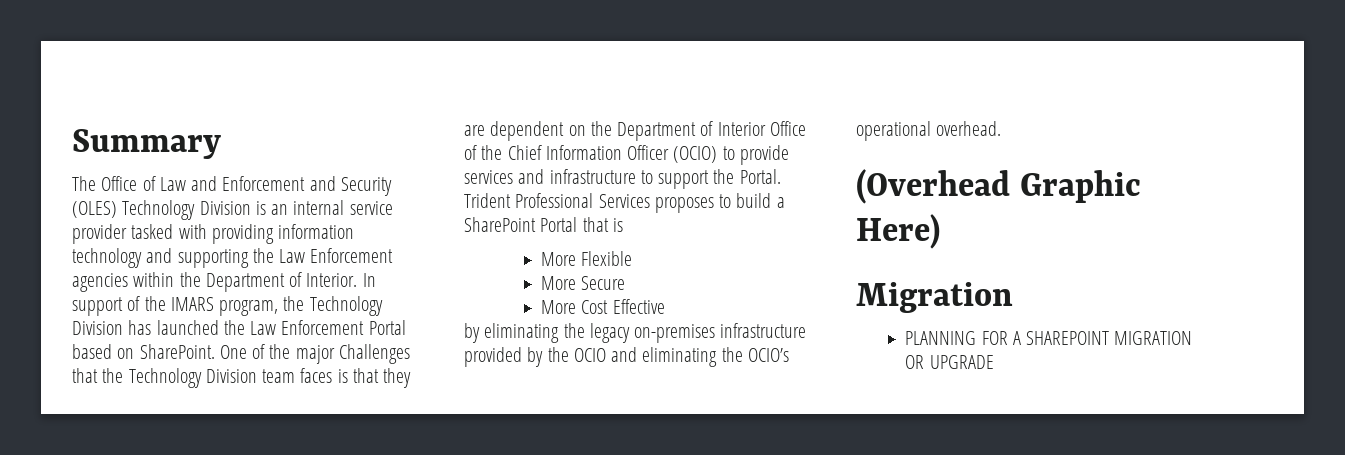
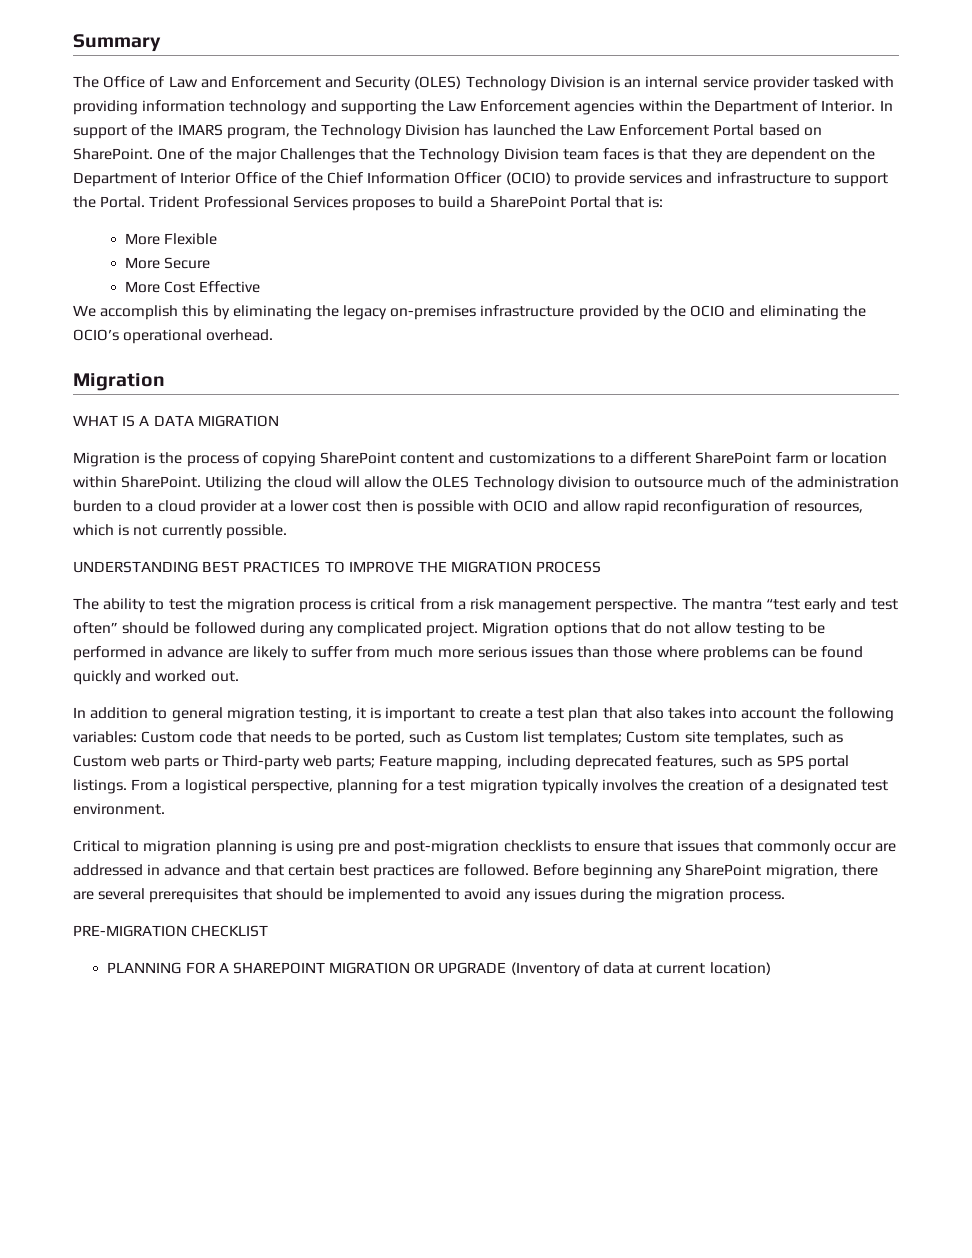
[612,218,623,232] is -> [648,196,664,208] is:
(665, 306) none -> [73,305,209,320] We accomplish this
[856,169,1142,204] [856,214,940,249] [856,282,1013,313] (Overhead Graphic Here) // Migration -> [73,373,165,391] [73,415,279,427] [73,452,887,467] [73,476,899,491] [73,500,863,515] [73,524,287,539] [73,561,602,573] [73,598,898,613] [73,622,825,637] [73,646,864,661] [73,670,239,685] [73,707,894,722] [73,731,844,746] [73,755,849,770] [73,779,889,794] [73,803,165,815] [73,840,897,855] [73,864,878,879] [73,888,785,903] [73,925,269,937] Migration // WHAT IS A DATA MIGRATION // Migration is the process of copying SharePoint content and customizations to a different SharePoint farm or location within SharePoint. Utilizing the cloud will allow the OLES Technology division to outsource much of the administration burden to a cloud provider at a lower cost then is possible with OCIO and allow rapid reconfiguration of resources, which is not currently possible. // UNDERSTANDING BEST PRACTICES TO IMPROVE THE MIGRATION PROCESS // The ability to test the migration process is critical from a risk management perspective. The mantra “test early and test often” should be followed during any complicated project. Migration options that do not allow testing to be performed in advance are likely to suffer from much more serious issues than those where problems can be found quickly and worked out. // In addition to general migration testing, it is important to create a test plan that also takes into account the following variables: Custom code that needs to be ported, such as Custom list templates; Custom site templates, such as Custom web parts or Third-party web parts; Feature mapping, including deprecated features, such as SPS portal listings. From a logistical perspective, planning for a test migration typically involves the creation of a designated test environment. // Critical to migration planning is using pre and post-migration checklists to ensure that issues that commonly occur are addressed in advance and that certain best practices are followed. Before beginning any SharePoint migration, there are several prerequisites that should be implemented to avoid any issues during the migration process. // PRE-MIGRATION CHECKLIST
(994, 362) none -> [510,962,771,977] (Inventory of data at current location)

